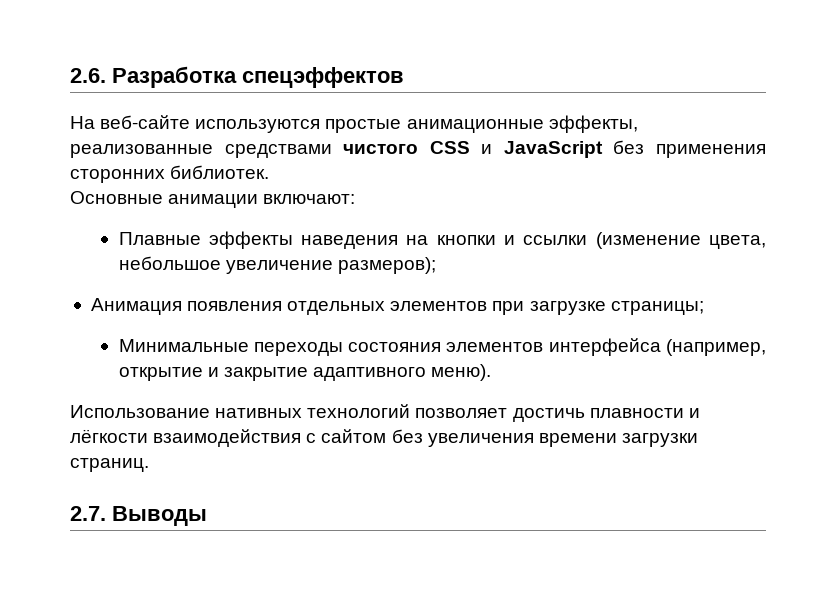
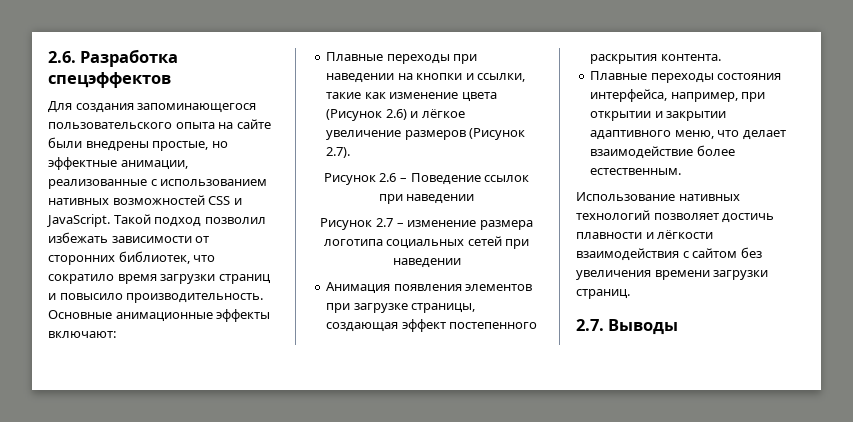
[70,115,638,133] [70,140,766,158] [70,165,270,183] [70,191,356,208] [118,231,767,249] [118,256,436,274] На веб-сайте используются простые анимационные эффекты, реализованные средствами чистого CSS и JavaScript без применения сторонних библиотек. // Основные анимации включают: // Плавные эффекты наведения на кнопки и ссылки (изменение цвета, небольшое увеличение размеров); -> [48,101,257,113] [48,119,271,129] [48,137,228,151] [48,157,188,170] [48,179,268,189] [48,195,242,205] [46,214,266,227] [48,232,210,243] [48,251,216,265] [48,274,270,284] [48,293,264,303] [48,309,271,322] [48,331,116,338] [326,52,478,64] [326,73,526,83] [326,92,497,102] [326,109,465,121] [326,128,526,140] [326,147,351,158] [323,173,530,185] [378,194,475,204] [320,218,533,230] [323,236,530,249] [392,258,461,268] Для создания запоминающегося пользовательского опыта на сайте были внедрены простые, но эффектные анимации, реализованные с использованием нативных возможностей CSS и JavaScript. Такой подход позволил избежать зависимости от сторонних библиотек, что сократило время загрузки страниц и повысило производительность. Основные анимационные эффекты включают: // Плавные переходы при наведении на кнопки и ссылки, такие как изменение цвета (Рисунок 2.6) и лёгкое увеличение размеров (Рисунок 2.7). // Рисунок 2.6 – Поведение ссылок при наведении // Рисунок 2.7 – изменение размера логотипа социальных сетей при наведении
[287,301,386,315] отдельных -> (462, 287) none
[610,301,704,315] [118,338,766,356] [118,364,492,381] страницы; // Минимальные переходы состояния элементов интерфейса (например, открытие и закрытие адаптивного меню). -> [411,303,476,313] [326,319,538,332] [590,54,721,64] [590,71,782,83] [590,89,766,102] [590,111,727,121] [590,130,786,140] [590,145,735,159] [590,168,682,175] страницы, создающая эффект постепенного раскрытия контента. // Плавные переходы состояния интерфейса, например, при открытии и закрытии адаптивного меню, что делает взаимодействие более естественным.

